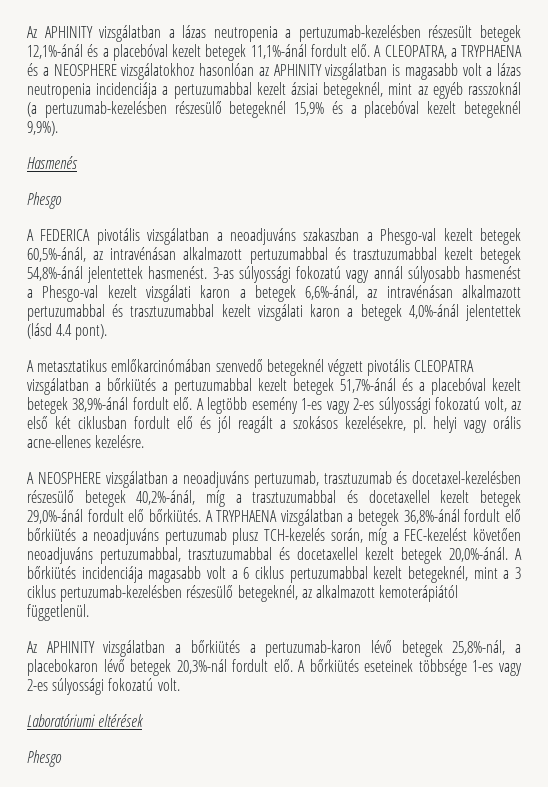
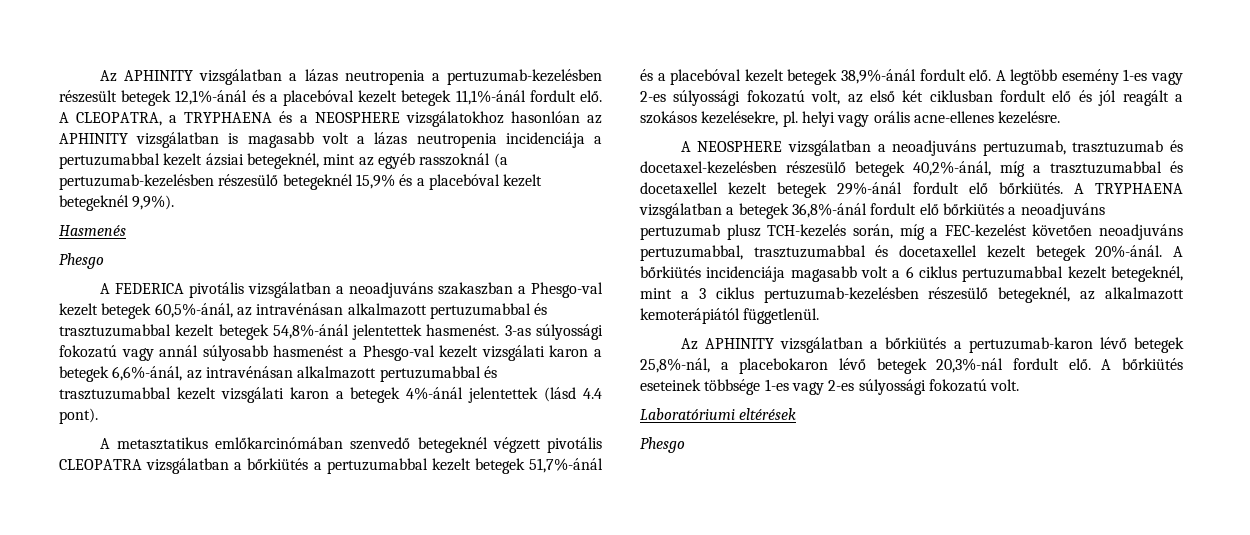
[408,304,459,319] 4,0%-ánál -> [406,387,464,400] 4%-ánál
[27,509,83,524] 29,0%-ánál -> [837,182,903,195] 29%-ánál
[449,547,508,562] 20,0%-ánál. -> [1095,245,1163,258] 20%-ánál.

